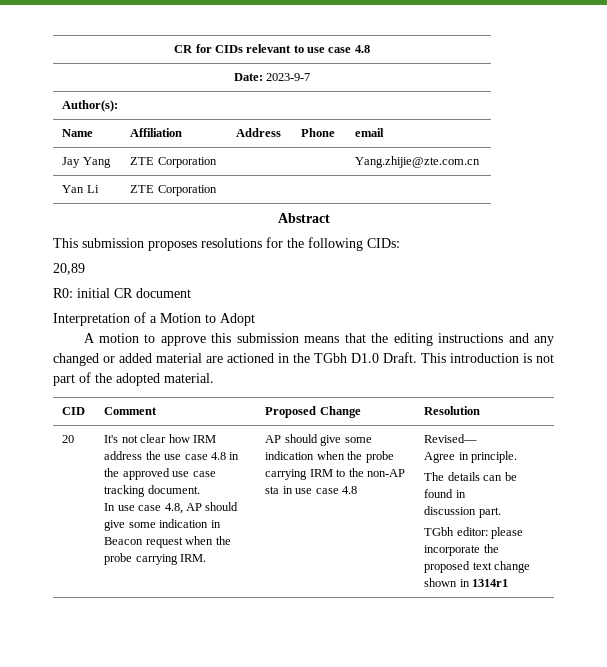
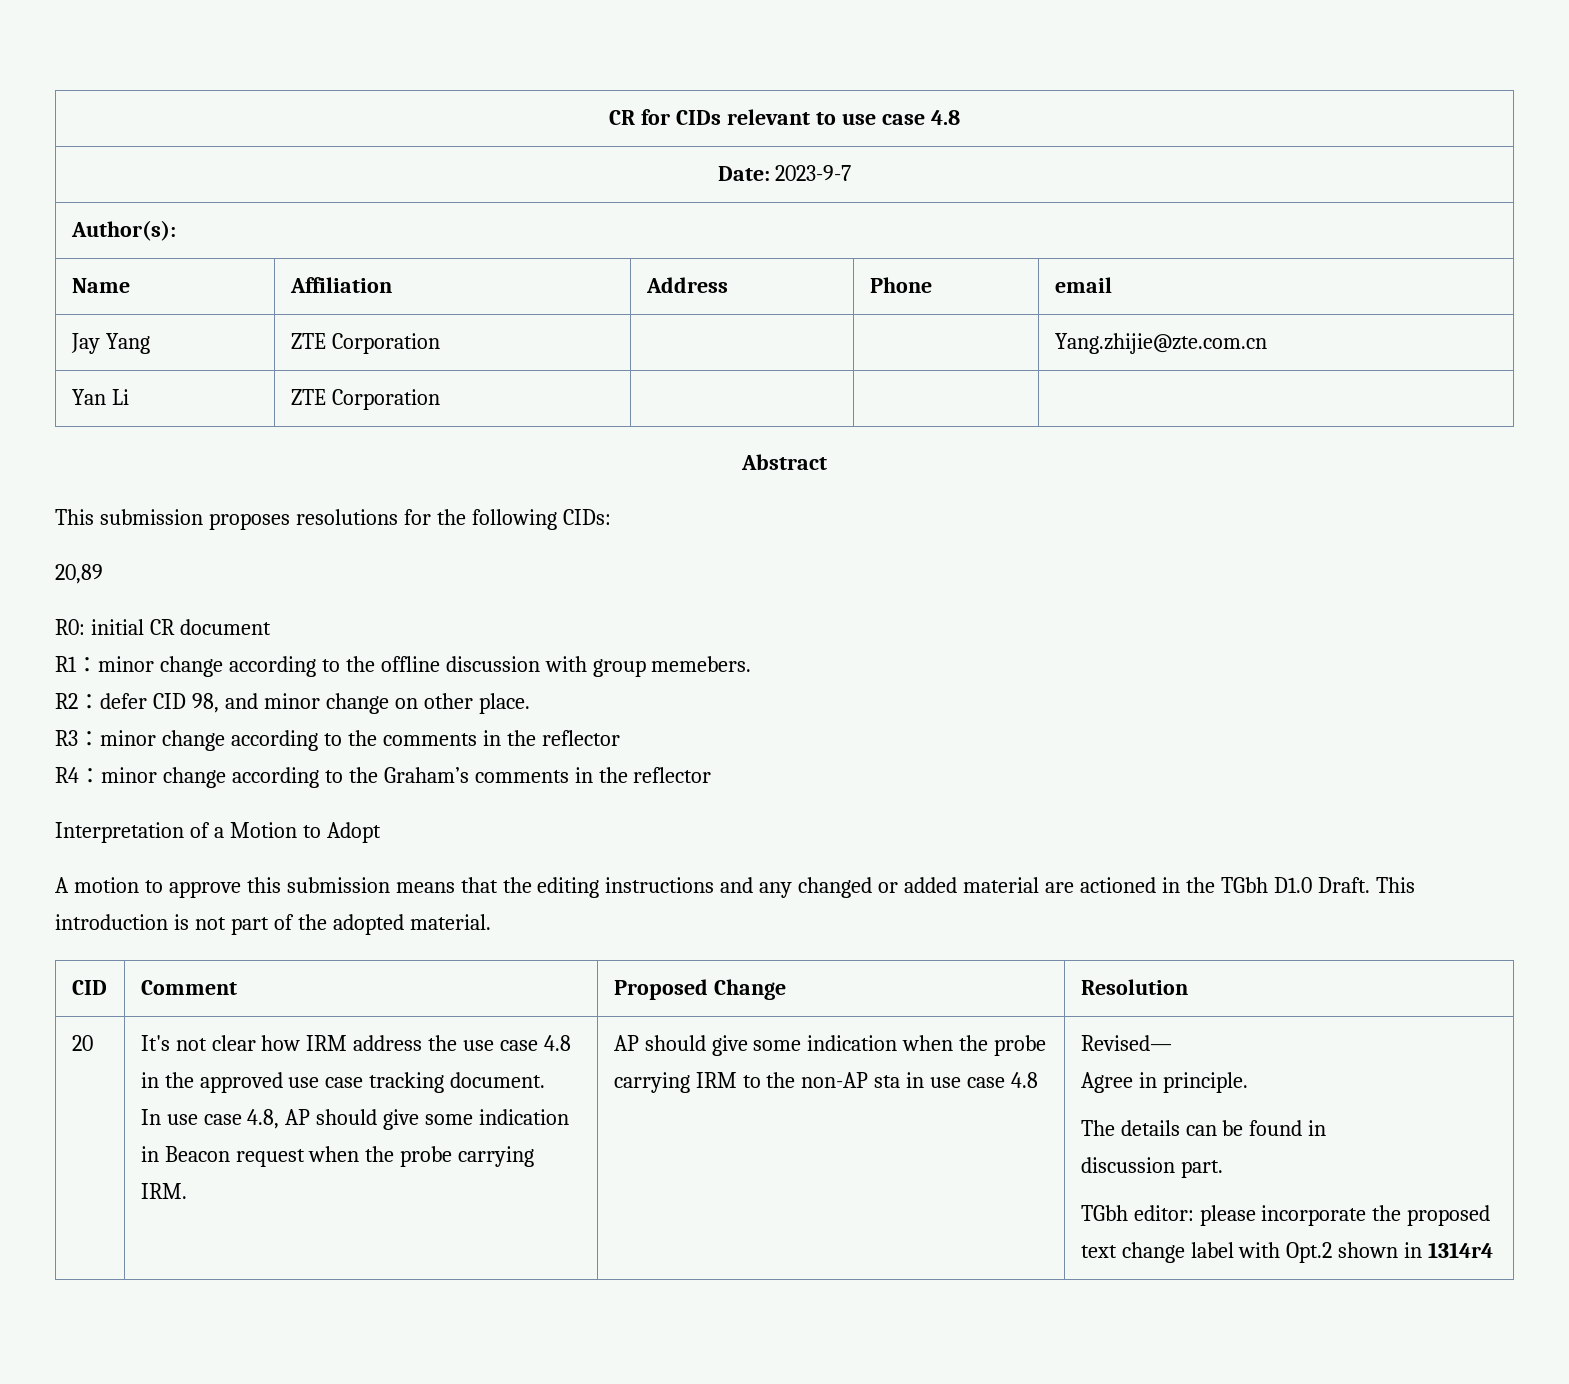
(191, 293) none -> [55,656,752,677] [55,693,530,714] [55,730,620,751] [55,767,712,788] // R1：minor change according to the offline discussion with group memebers. // R2：defer CID 98, and minor change on other place. // R3：minor change according to the comments in the reflector // R4：minor change according to the Graham’s comments in the reflector
(531, 567) none -> [1190,1242,1333,1263] label with Opt.2
[472,579,509,587] 1314r1 -> [1428,1242,1494,1258] 1314r4

